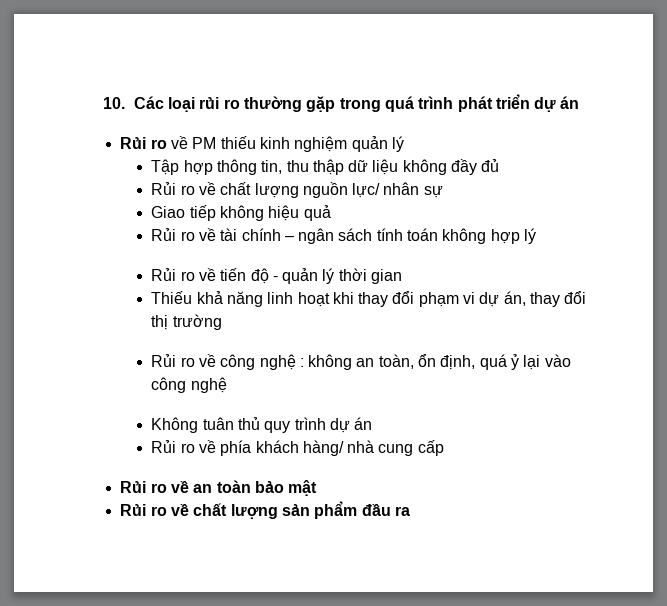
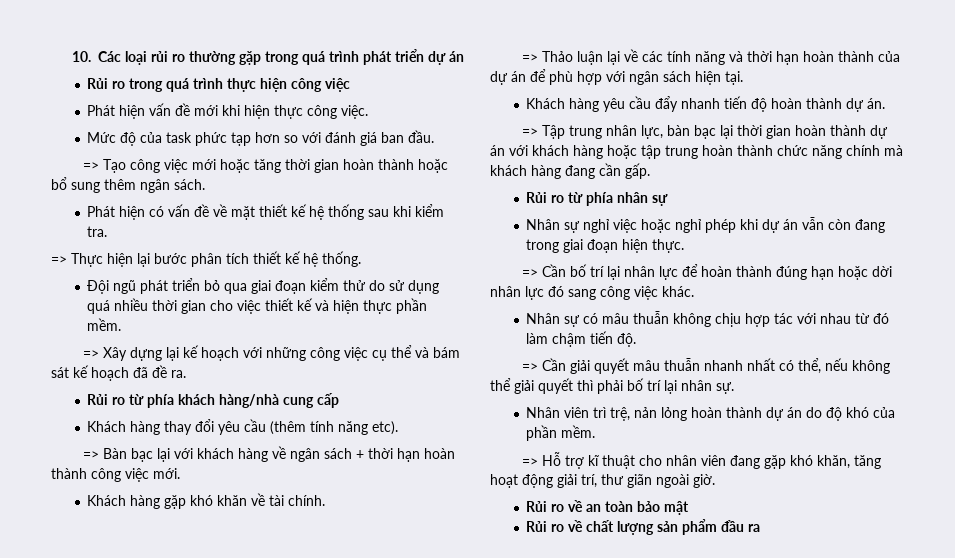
[171,136,404,152] [151,159,500,175] [151,182,443,198] [151,205,331,221] [151,228,537,244] [151,268,403,284] [151,291,587,307] [151,314,222,330] [151,354,571,370] [151,377,227,393] [151,417,373,433] [151,440,444,456] về PM thiếu kinh nghiệm quản lý // Tập hợp thông tin, thu thập dữ liệu không đầy đủ // Rủi ro về chất lượng nguồn lực/ nhân sự // Giao tiếp không hiệu quả // Rủi ro về tài chính – ngân sách tính toán không hợp lý // Rủi ro về tiến độ - quản lý thời gian // Thiếu khả năng linh hoạt khi thay đổi phạm vi dự án, thay đổi thị trường // Rủi ro về công nghệ : không an toàn, ổn định, quá ỷ lại vào công nghệ // Không tuân thủ quy trình dự án // Rủi ro về phía khách hàng/ nhà cung cấp -> [129,78,351,92] [87,103,369,119] [87,130,435,146] [82,159,448,173] [51,177,205,193] [87,204,445,220] [87,226,108,237] [51,251,361,267] [87,278,440,294] [87,298,428,314] [87,318,122,331] [82,345,460,361] [51,365,186,381] [87,393,340,408] [87,419,399,435] [82,446,455,462] [51,468,180,482] [87,493,326,509] [521,49,900,65] [490,69,743,85] [526,96,886,112] [521,125,888,139] [490,145,903,159] [490,163,650,179] [526,192,669,206] [526,217,886,233] [526,239,685,253] [521,264,892,280] [490,286,694,300] [526,311,890,327] [526,331,637,347] [521,358,890,374] [490,378,734,394] [526,407,896,421] [526,425,596,441] [521,452,881,469] [490,474,715,488] trong quá trình thực hiện công việc // Phát hiện vấn đề mới khi hiện thực công việc. // Mức độ của task phức tạp hơn so với đánh giá ban đầu. // => Tạo công việc mới hoặc tăng thời gian hoàn thành hoặc bổ sung thêm ngân sách. // Phát hiện có vấn đề về mặt thiết kế hệ thống sau khi kiểm tra. // => Thực hiện lại bước phân tích thiết kế hệ thống. // Đội ngũ phát triển bỏ qua giai đoạn kiểm thử do sử dụng quá nhiều thời gian cho việc thiết kế và hiện thực phần mềm. // => Xây dựng lại kế hoạch với những công việc cụ thể và bám sát kế hoạch đã đề ra. // Rủi ro từ phía khách hàng/nhà cung cấp // Khách hàng thay đổi yêu cầu (thêm tính năng etc). // => Bàn bạc lại với khách hàng về ngân sách + thời hạn hoàn thành công việc mới. // Khách hàng gặp khó khăn về tài chính. // => Thảo luận lại về các tính năng và thời hạn hoàn thành của dự án để phù hợp với ngân sách hiện tại. // Khách hàng yêu cầu đẩy nhanh tiến độ hoàn thành dự án. // => Tập trung nhân lực, bàn bạc lại thời gian hoàn thành dự án với khách hàng hoặc tập trung hoàn thành chức năng chính mà khách hàng đang cần gấp. // Rủi ro từ phía nhân sự // Nhân sự nghỉ việc hoặc nghỉ phép khi dự án vẫn còn đang trong giai đoạn hiện thực. // => Cần bố trí lại nhân lực để hoàn thành đúng hạn hoặc dời nhân lực đó sang công việc khác. // Nhân sự có mâu thuẫn không chịu hợp tác với nhau từ đó làm chậm tiến độ. // => Cần giải quyết mâu thuẫn nhanh nhất có thể, nếu không thể giải quyết thì phải bố trí lại nhân sự. // Nhân viên trì trệ, nản lỏng hoàn thành dự án do độ khó của phần mềm. // => Hỗ trợ kĩ thuật cho nhân viên đang gặp khó khăn, tăng hoạt động giải trí, thư giãn ngoài giờ.

